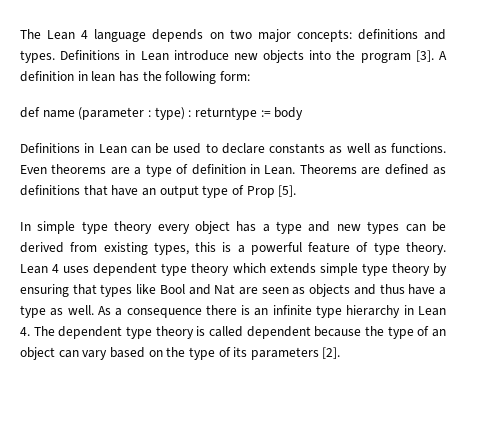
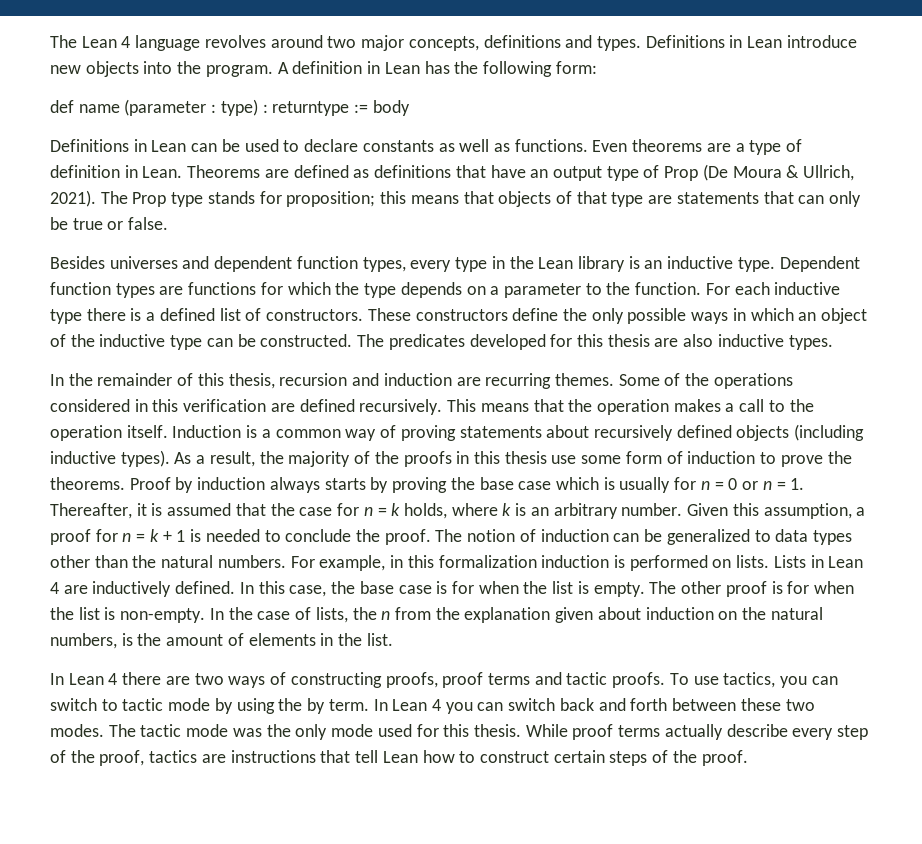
[152,29,224,42] depends on -> [204,35,323,48] revolves around
[296,29,352,42] concepts: -> [408,36,479,51] concepts,
[360,50,434,63] program [3]. -> [205,65,273,77] program.
[91,71,116,82] lean -> [384,62,420,74] Lean
[278,185,297,197] [20,221,446,234] [20,242,446,255] [20,263,447,276] [20,284,447,297] [20,305,447,318] [20,326,447,339] [20,347,341,360] [5]. // In simple type theory every object has a type and new types can be derived from existing types, this is a powerful feature of type theory. Lean 4 uses dependent type theory which extends simple type theory by ensuring that types like Bool and Nat are seen as objects and thus have a type as well. As a consequence there is an infinite type hierarchy in Lean 4. The dependent type theory is called dependent because the type of an object can vary based on the type of its parameters [2]. -> [702,164,855,181] [50,190,862,207] [50,217,169,230] [50,256,860,272] [50,282,841,298] [50,308,868,324] [50,334,833,350] [50,373,793,389] [50,399,814,415] [50,424,865,441] [50,450,852,467] [50,477,805,493] [50,503,866,519] [50,529,852,545] [50,555,864,571] [50,581,854,597] [50,607,823,623] [50,633,393,649] [50,672,838,688] [50,698,815,714] [50,724,869,740] [50,750,748,766] (De Moura & Ullrich, 2021). The Prop type stands for proposition; this means that objects of that type are statements that can only be true or false. // Besides universes and dependent function types, every type in the Lean library is an inductive type. Dependent function types are functions for which the type depends on a parameter to the function. For each inductive type there is a defined list of constructors. These constructors define the only possible ways in which an object of the inductive type can be constructed. The predicates developed for this thesis are also inductive types. // In the remainder of this thesis, recursion and induction are recurring themes. Some of the operations considered in this verification are defined recursively. This means that the operation makes a call to the operation itself. Induction is a common way of proving statements about recursively defined objects (including inductive types). As a result, the majority of the proofs in this thesis use some form of induction to prove the theorems. Proof by induction always starts by proving the base case which is usually for n = 0 or n = 1. Thereafter, it is assumed that the case for n = k holds, where k is an arbitrary number. Given this assumption, a proof for n = k + 1 is needed to conclude the proof. The notion of induction can be generalized to data types other than the natural numbers. For example, in this formalization induction is performed on lists. Lists in Lean 4 are inductively defined. In this case, the base case is for when the list is empty. The other proof is for when the list is non-empty. In the case of lists, the n from the explanation given about induction on the natural numbers, is the amount of elements in the list. // In Lean 4 there are two ways of constructing proofs, proof terms and tactic proofs. To use tactics, you can switch to tactic mode by using the by term. In Lean 4 you can switch back and forth between these two modes. The tactic mode was the only mode used for this thesis. While proof terms actually describe every step of the proof, tactics are instructions that tell Lean how to construct certain steps of the proof.

